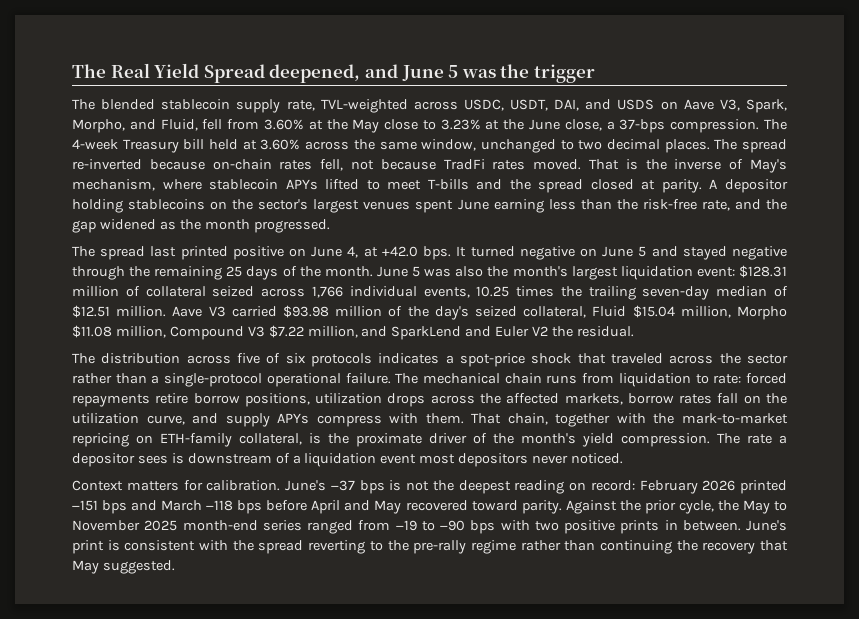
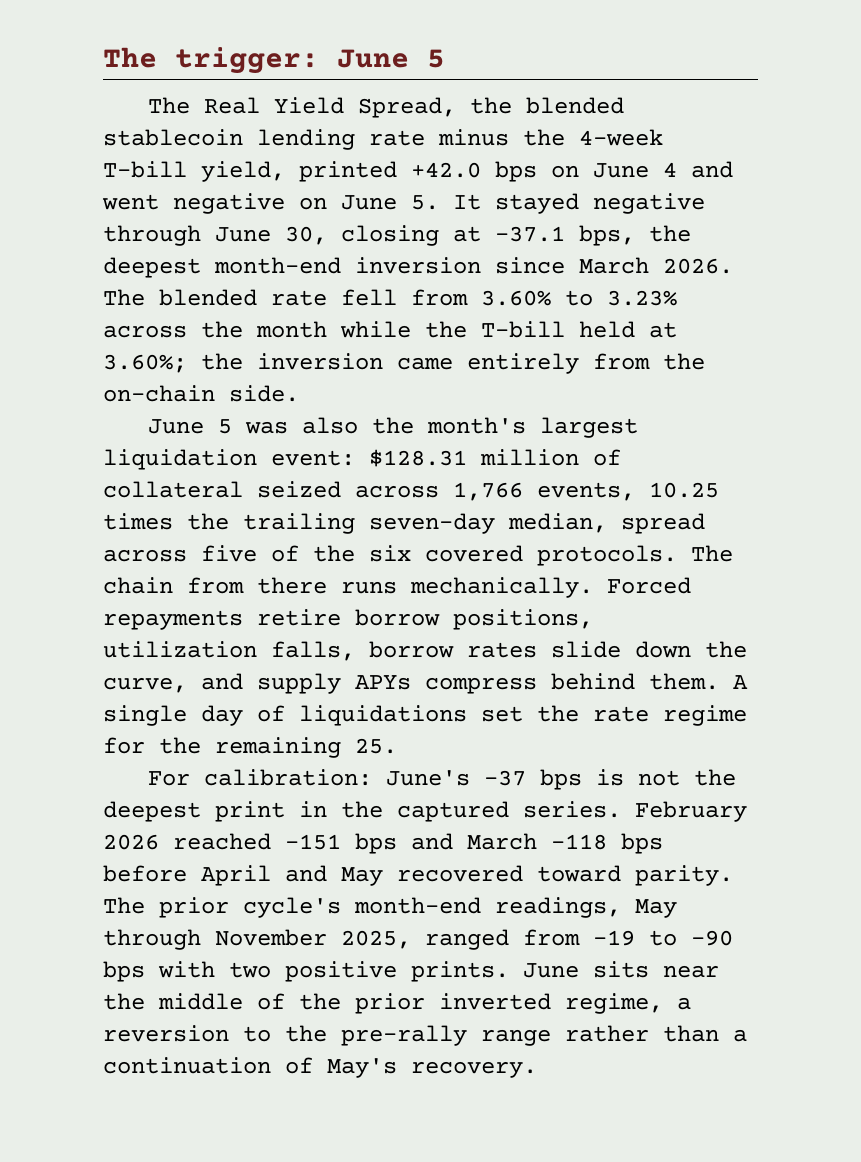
[72,63,595,83] [72,99,787,113] [72,119,787,133] [72,139,787,153] [72,159,787,173] [72,179,788,193] [72,199,787,213] [72,219,330,233] [72,246,788,260] [72,266,373,280] The Real Yield Spread deepened, and June 5 was the trigger // The blended stablecoin supply rate, TVL-weighted across USDC, USDT, DAI, and USDS on Aave V3, Spark, Morpho, and Fluid, fell from 3.60% at the May close to 3.23% at the June close, a 37-bps compression. The 4-week Treasury bill held at 3.60% across the same window, unchanged to two decimal places. The spread re-inverted because on-chain rates fell, not because TradFi rates moved. That is the inverse of May's mechanism, where stablecoin APYs lifted to meet T-bills and the spread closed at parity. A depositor holding stablecoins on the sector's largest venues spent June earning less than the risk-free rate, and the gap widened as the month progressed. // The spread last printed positive on June 4, at +42.0 bps. It turned negative on June 5 and stayed negative through the remaining 25 days of the month. -> [103,47,445,74] [148,97,625,118] [103,129,663,150] [103,161,733,182] [102,193,705,214] [103,225,691,246] [103,257,733,278] [103,289,677,306] [103,321,677,338] [103,353,705,374] [103,385,299,402] The trigger: June 5 // The Real Yield Spread, the blended stablecoin lending rate minus the 4-week T-bill yield, printed +42.0 bps on June 4 and went negative on June 5. It stayed negative through June 30, closing at −37.1 bps, the deepest month-end inversion since March 2026. The blended rate fell from 3.60% to 3.23% across the month while the T-bill held at 3.60%; the inversion came entirely from the on-chain side. //
[349,286,417,297] individual -> (523, 491) none
[716,286,789,297] [72,305,787,320] [72,325,634,340] [72,353,788,367] [72,373,787,387] median of $12.51 million. Aave V3 carried $93.98 million of the day's seized collateral, Fluid $15.04 million, Morpho $11.08 million, Compound V3 $7.22 million, and SparkLend and Euler V2 the residual. // The distribution across five of six protocols indicates a spot-price shock that traveled across the sector rather than a single-protocol operational failure. The mechanical chain runs from liquidation to rate: forced -> [508,513,705,534] [103,545,733,566] [103,577,691,598] median, spread across five of the six covered protocols. The chain from there runs mechanically. Forced
[387,393,788,407] [72,413,139,424] drops across the affected markets, borrow rates fall on the utilization -> [271,641,747,661] falls, borrow rates slide down the
[389,413,789,427] [72,433,787,447] [72,453,624,467] [72,480,281,491] with them. That chain, together with the mark-to-market repricing on ETH-family collateral, is the proximate driver of the month's yield compression. The rate a depositor sees is downstream of a liquidation event most depositors never noticed. // Context matters for calibration. -> [551,673,748,690] [103,705,747,726] [103,737,397,758] [148,769,373,786] behind them. A single day of liquidations set the rate regime for the remaining 25. // For calibration:
[514,480,635,494] reading on record: -> [215,801,621,822] print in the captured series.
[740,480,787,494] printed -> [173,833,271,850] reached
[565,500,787,514] [72,520,302,531] Against the prior cycle, the May to November 2025 month-end series -> [103,897,677,918] [103,929,411,950] The prior cycle's month-end readings, May through November 2025,
[620,520,787,534] [72,540,366,554] prints in between. June's print is consistent with the spread reverting -> [411,961,719,982] [103,993,691,1014] [103,1025,229,1042] prints. June sits near the middle of the prior inverted regime, a reversion
[470,540,788,554] [72,560,175,574] regime rather than continuing the recovery that May suggested. -> [481,1025,747,1046] [103,1057,537,1078] range rather than a continuation of May's recovery.

